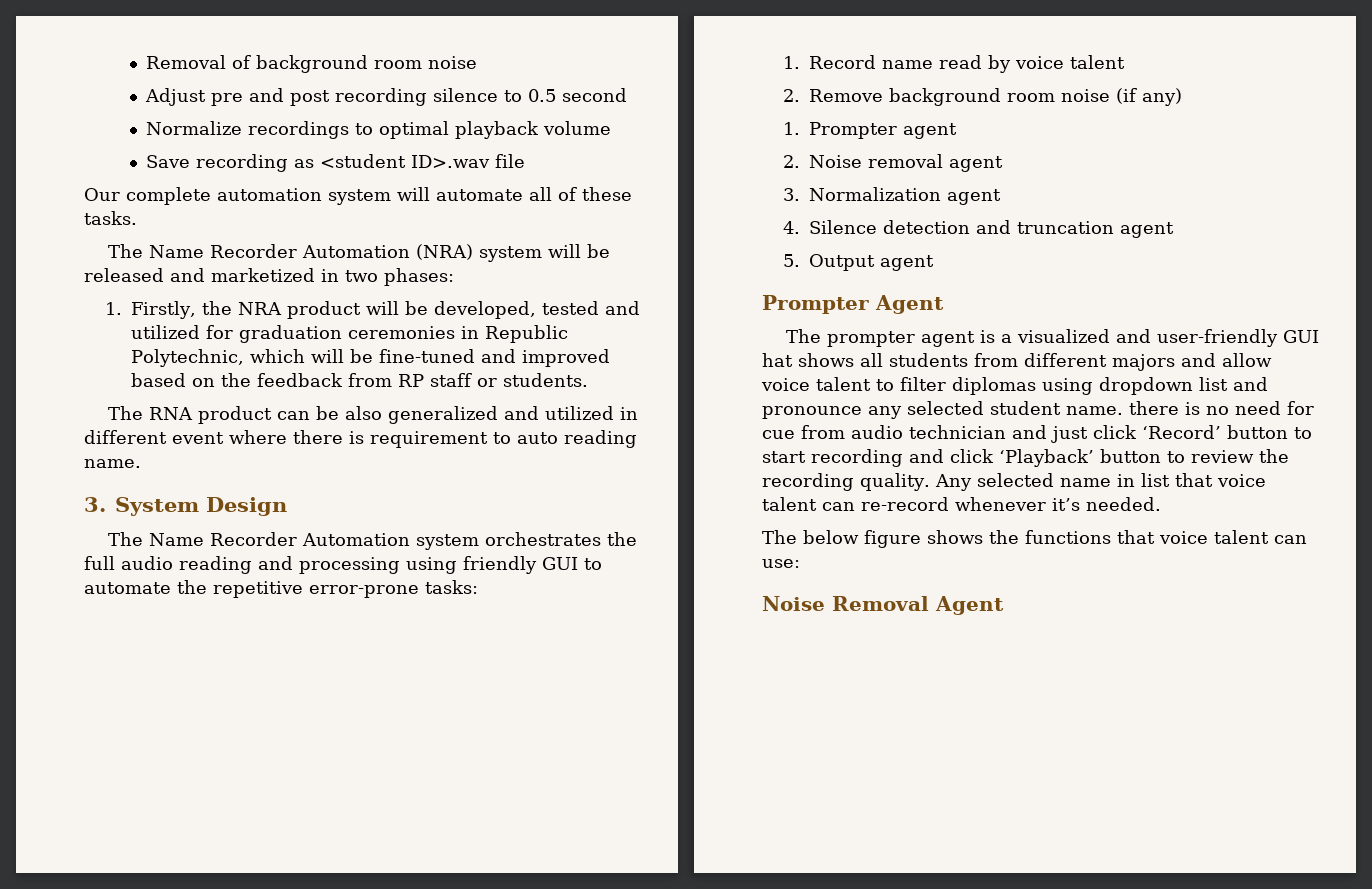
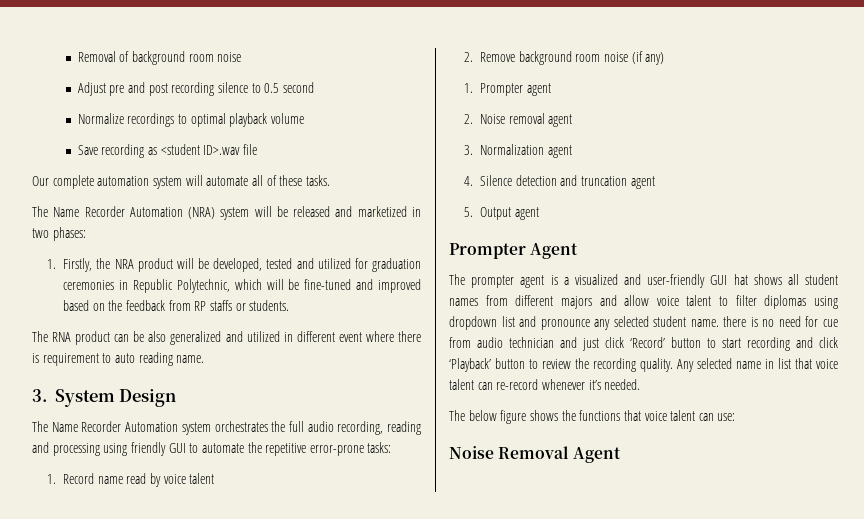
[429,373,472,387] staff -> [210,300,233,311] staffs
(173, 563) none -> [337,421,384,435] recording,
[889,353,968,367] students -> [805,274,838,285] [449,298,478,306] student names

